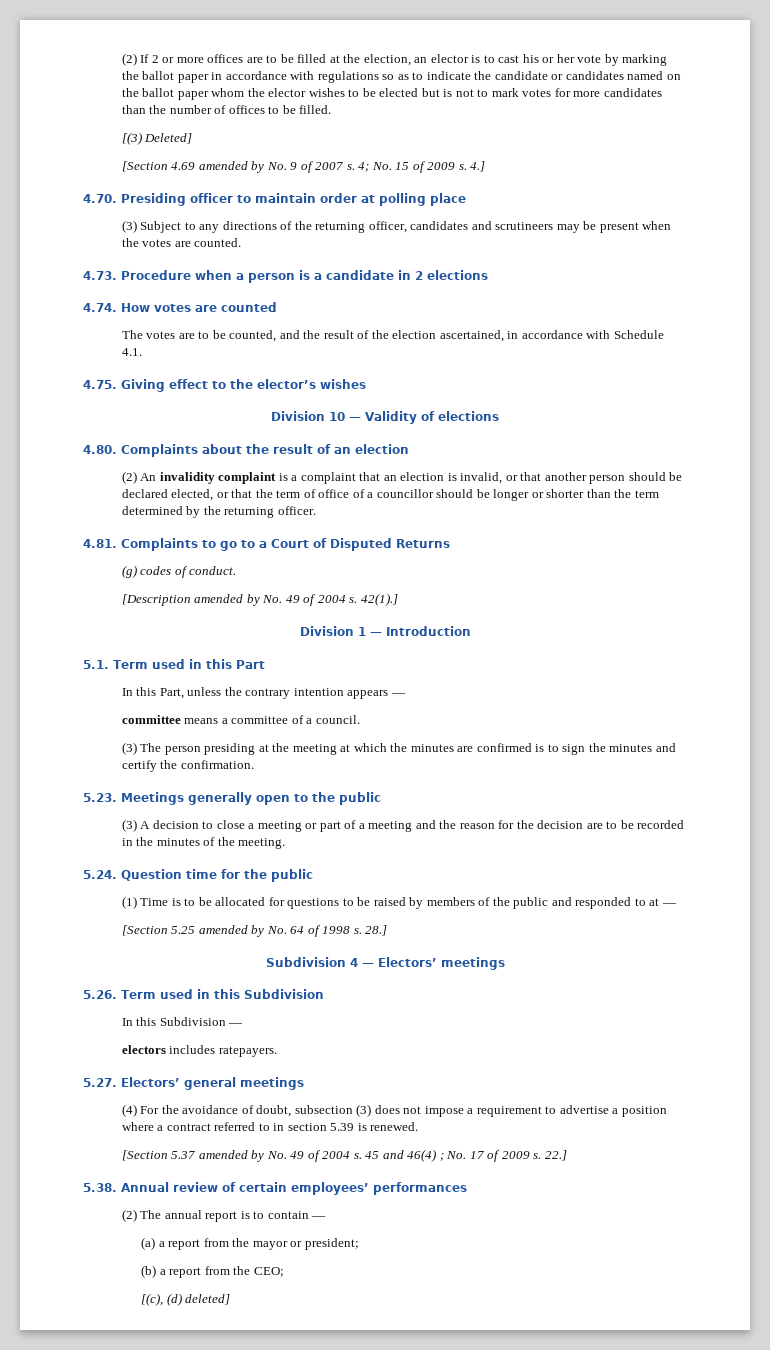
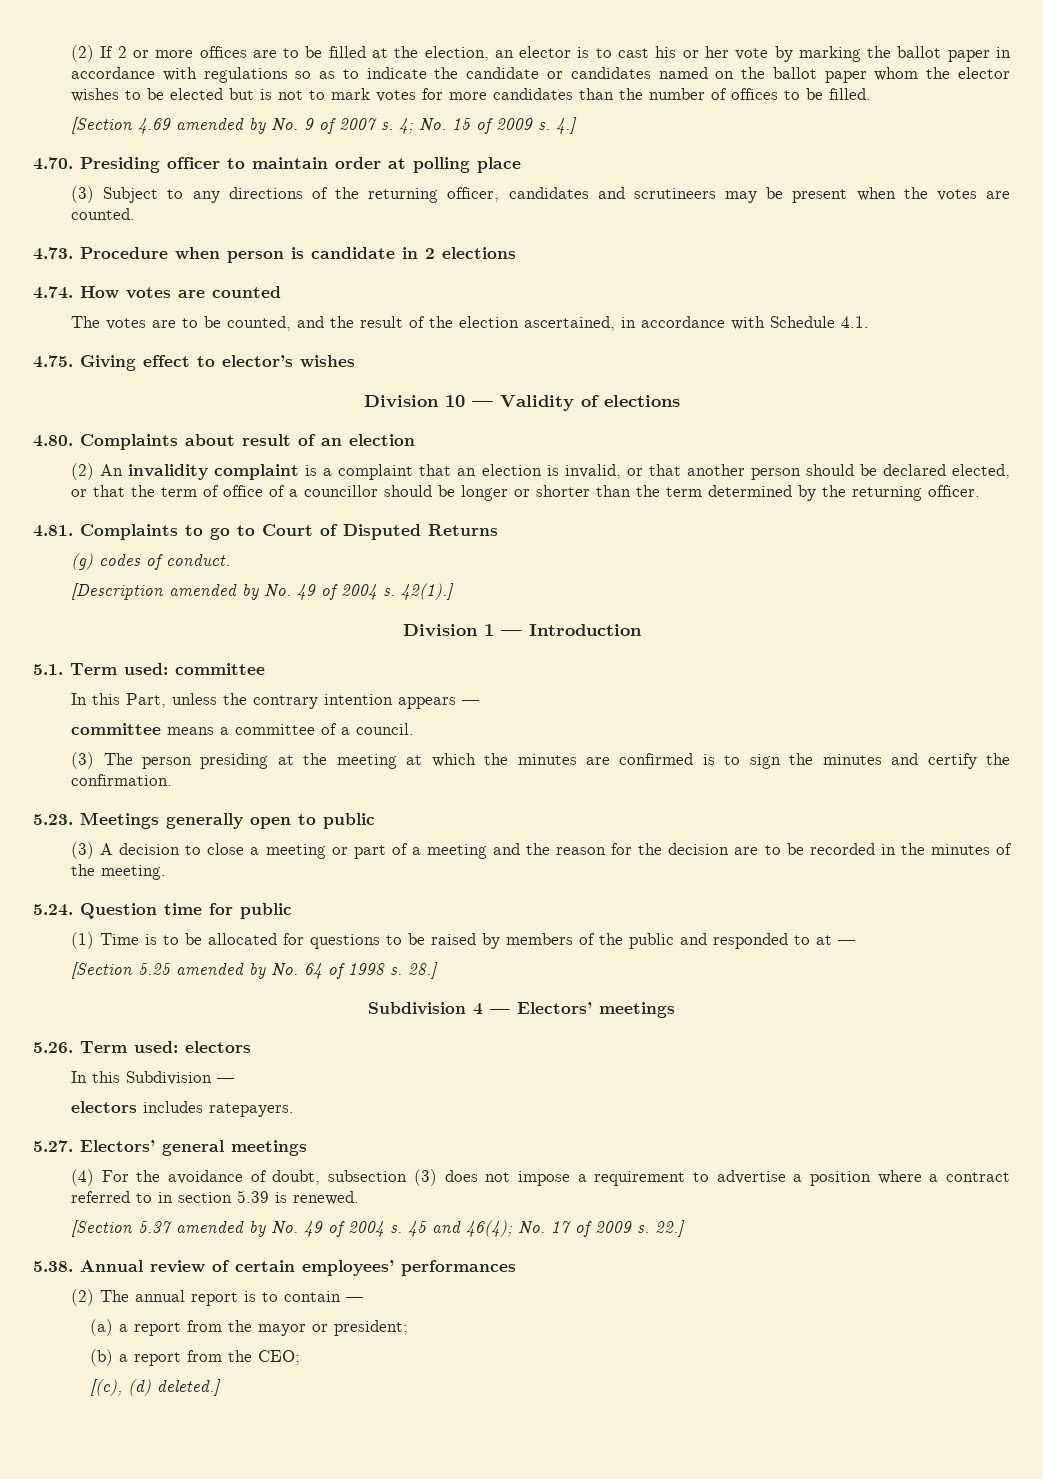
[121,132,193,145] // [(3) Deleted] -> (872, 94) none
[236,273,244,280] a -> (220, 253) none
[314,273,322,280] a -> (304, 253) none
[230,379,253,389] the -> (215, 361) none
[246,444,269,454] the -> (235, 440) none
[259,541,267,548] a -> (255, 530) none
[151,659,265,669] used in this Part -> [124,663,265,675] used: committee
[312,792,335,802] the -> (316, 819) none
[244,869,267,879] the -> (233, 909) none
[159,989,324,999] used in this Subdivision -> [134,1041,251,1053] used: electors
[407,1149,444,1162] 46(4) ; -> [466,1220,514,1237] 46(4);
[185,1294,231,1305] deleted] -> [157,1379,222,1396] deleted.]

